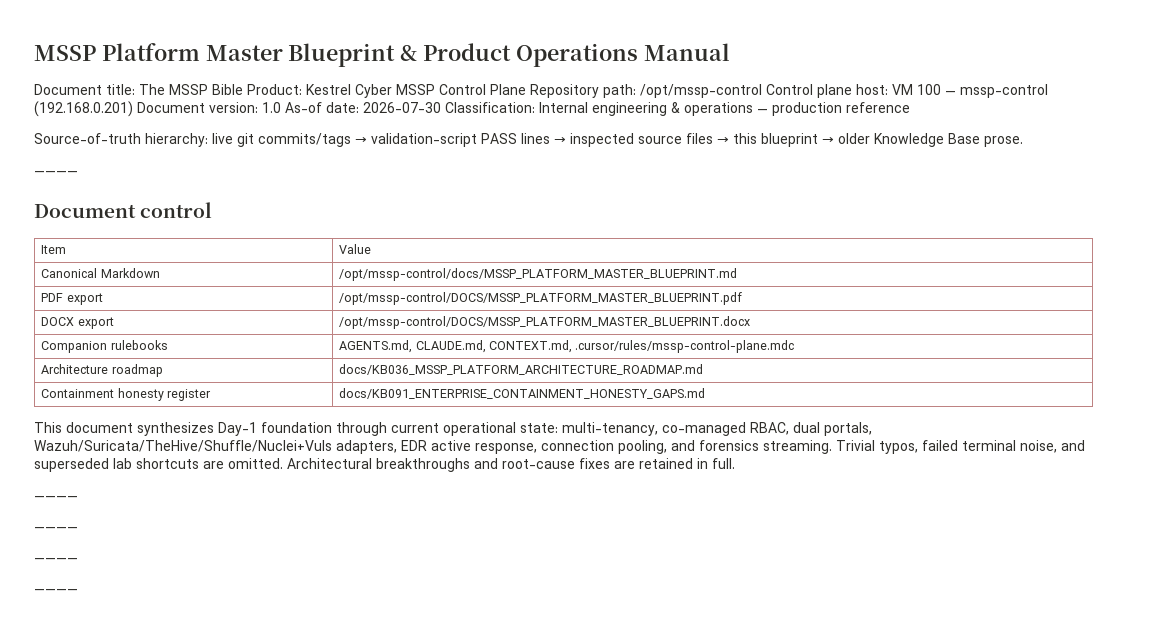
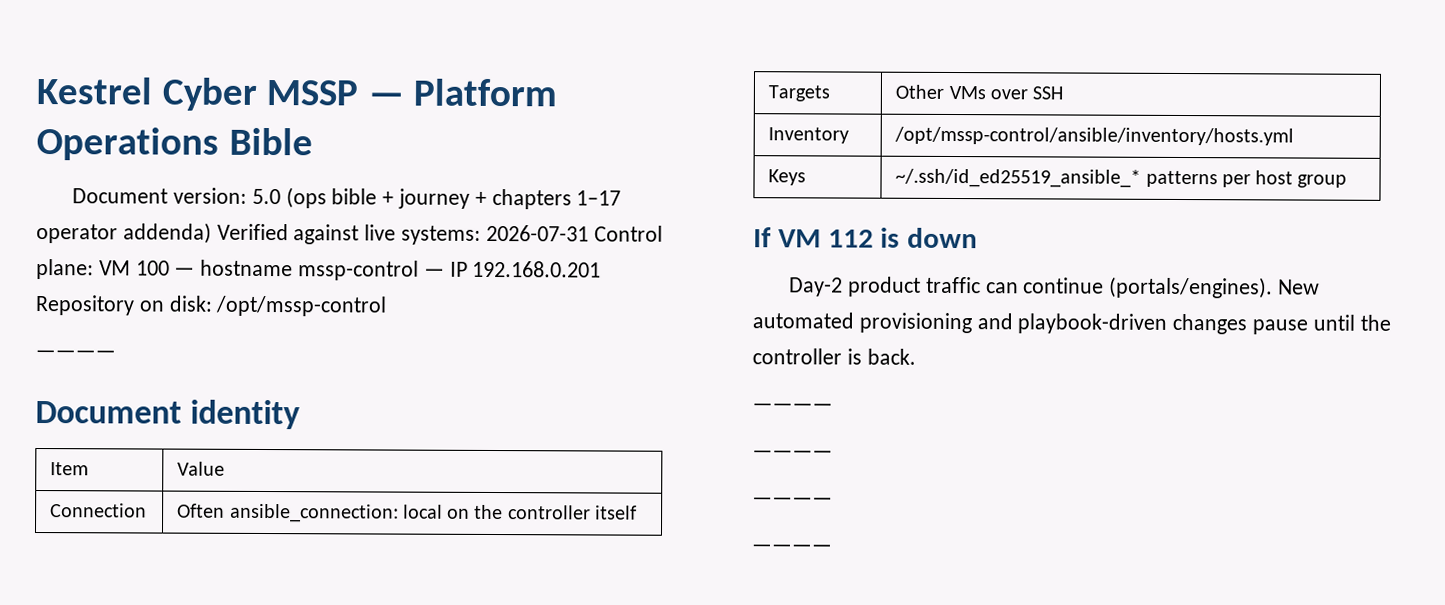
[34,43,730,67] [34,84,1048,98] [34,101,910,117] [34,133,1023,147] MSSP Platform Master Blueprint & Product Operations Manual // Document title: The MSSP Bible Product: Kestrel Cyber MSSP Control Plane Repository path: /opt/mssp-control Control plane host: VM 100 — mssp-control (192.168.0.201) Document version: 1.0 As-of date: 2026-07-30 Classification: Internal engineering & operations — production reference // Source-of-truth hierarchy: live git commits/tags → validation-script PASS lines → inspected source files → this blueprint → older Knowledge Base prose. -> [36,77,558,111] [36,127,313,161] [72,187,622,210] [36,222,663,245] [36,259,602,281] [35,295,388,317] Kestrel Cyber MSSP — Platform Operations Bible // Document version: 5.0 (ops bible + journey + chapters 1–17 operator addenda) Verified against live systems: 2026-07-31 Control plane: VM 100 — hostname mssp-control — IP 192.168.0.201 Repository on disk: /opt/mssp-control
[140,202,213,218] control -> [190,399,301,430] identity
[41,268,160,278] [339,268,738,281] [41,293,103,305] [339,292,743,305] [41,317,114,329] [339,316,751,329] [41,340,168,353] [339,340,795,353] [41,364,163,377] [339,364,704,375] [41,388,211,401] [339,388,706,399] [34,422,872,436] [34,440,1085,454] [34,458,735,472] Canonical Markdown | /opt/mssp-control/docs/MSSP_PLATFORM_MASTER_BLUEPRINT.md // PDF export | /opt/mssp-control/DOCS/MSSP_PLATFORM_MASTER_BLUEPRINT.pdf // DOCX export | /opt/mssp-control/DOCS/MSSP_PLATFORM_MASTER_BLUEPRINT.docx // Companion rulebooks | AGENTS.md, CLAUDE.md, CONTEXT.md, .cursor/rules/mssp-control-plane.mdc // Architecture roadmap | docs/KB036_MSSP_PLATFORM_ARCHITECTURE_ROADMAP.md // Containment honesty register | docs/KB091_ENTERPRISE_CONTAINMENT_HONESTY_GAPS.md // This document synthesizes Day-1 foundation through current operational state: multi-tenancy, co-managed RBAC, dual portals, Wazuh/Suricata/TheHive/Shuffle/Nuclei+Vuls adapters, EDR active response, connection pooling, and forensics streaming. Trivial typos, failed terminal noise, and superseded lab shortcuts are omitted. Architectural breakthroughs and root-cause fixes are retained in full. -> [50,503,148,518] [177,503,637,523] [768,85,831,102] [895,84,1064,100] [768,127,850,144] [894,126,1295,146] [768,169,807,186] [895,168,1348,188] [753,227,979,249] [789,276,1320,299] [752,312,1391,335] [752,348,916,365] Connection | Often ansible_connection: local on the controller itself // Targets | Other VMs over SSH // Inventory | /opt/mssp-control/ansible/inventory/hosts.yml // Keys | ~/.ssh/id_ed25519_ansible_* patterns per host group // If VM 112 is down // Day-2 product traffic can continue (portals/engines). New automated provisioning and playbook-driven changes pause until the controller is back.

